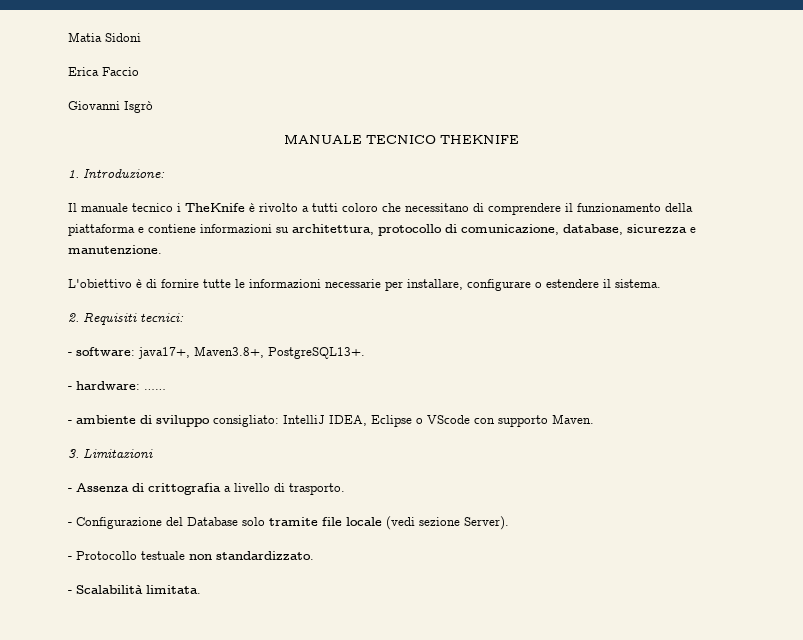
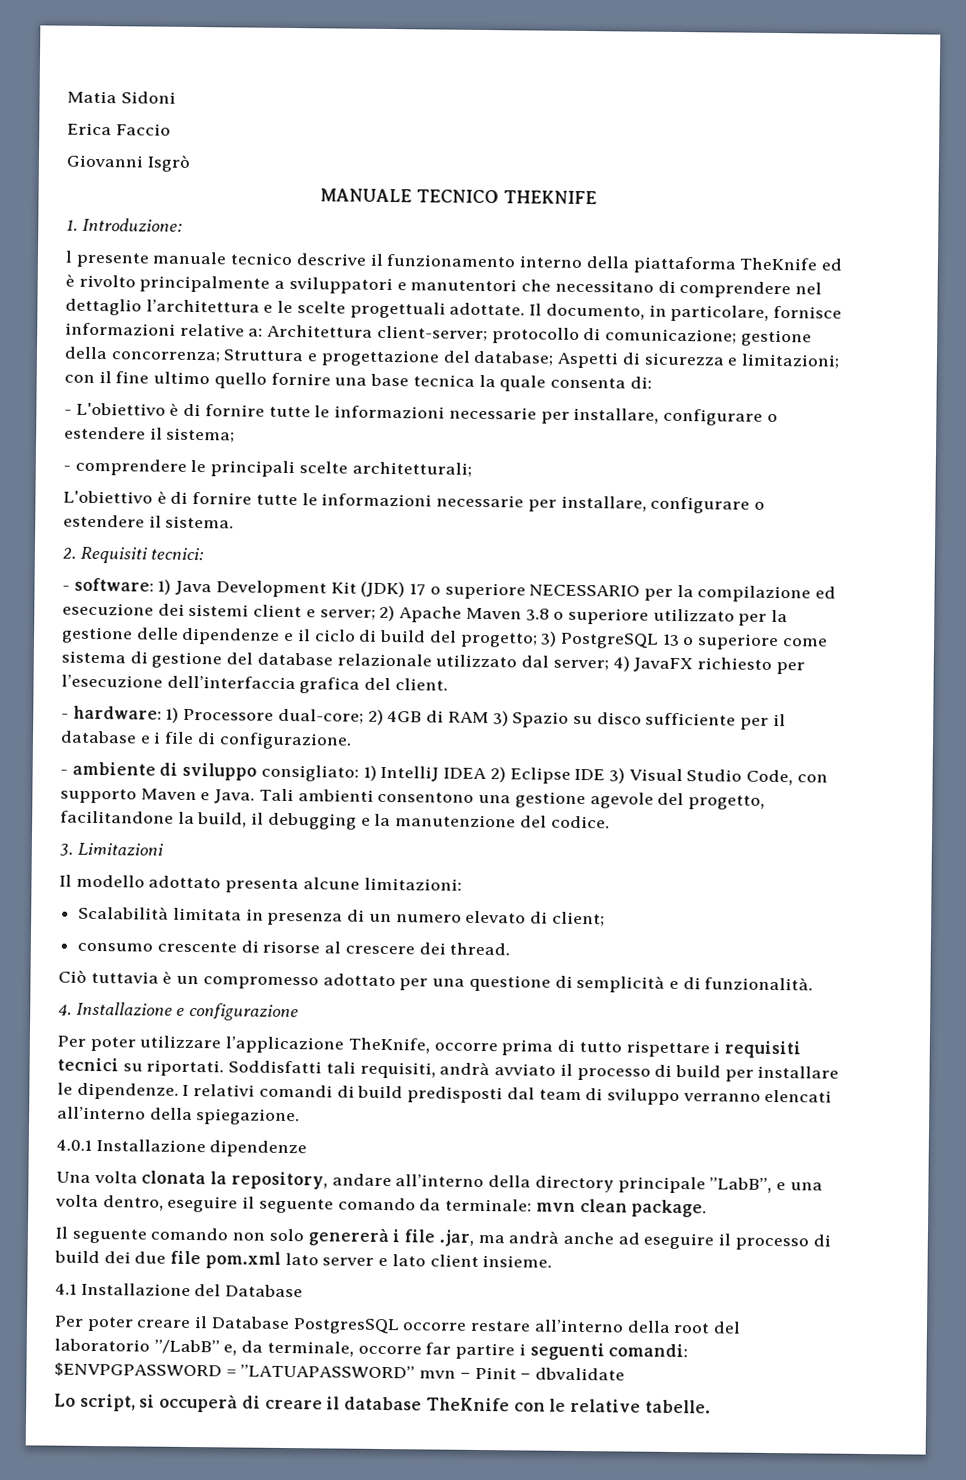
[68,203,693,215] [68,224,696,236] [68,245,162,254] Il manuale tecnico i TheKnife è rivolto a tutti coloro che necessitano di comprendere il funzionamento della piattaforma e contiene informazioni su architettura, protocollo di comunicazione, database, sicurezza e manutenzione. -> [65,250,842,274] [65,274,822,299] [65,298,842,322] [65,322,812,347] [64,346,839,369] [64,371,652,392] [64,402,778,426] [64,426,236,443] [63,458,472,478] l presente manuale tecnico descrive il funzionamento interno della piattaforma TheKnife ed è rivolto principalmente a sviluppatori e manutentori che necessitano di comprendere nel dettaglio l’architettura e le scelte progettuali adottate. Il documento, in particolare, fornisce informazioni relative a: Architettura client-server; protocollo di comunicazione; gestione della concorrenza; Struttura e progettazione del database; Aspetti di sicurezza e limitazioni; con il fine ultimo quello fornire una base tecnica la quale consenta di: // - L'obiettivo è di fornire tutte le informazioni necessarie per installare, configurare o estendere il sistema; // - comprendere le principali scelte architetturali;
[138,346,365,359] [68,381,166,390] java17+, Maven3.8+, PostgreSQL13+. // - hardware: …… -> [157,579,837,603] [62,602,789,626] [61,626,828,651] [61,650,805,675] [61,674,448,694] [61,705,786,730] [60,730,352,750] 1) Java Development Kit (JDK) 17 o superiore NECESSARIO per la compilazione ed esecuzione dei sistemi client e server; 2) Apache Maven 3.8 o superiore utilizzato per la gestione delle dipendenze e il ciclo di build del progetto; 3) PostgreSQL 13 o superiore come sistema di gestione del database relazionale utilizzato dal server; 4) JavaFX richiesto per l’esecuzione dell’interfaccia grafica del client. // - hardware: 1) Processore dual-core; 2) 4GB di RAM 3) Spazio su disco sufficiente per il database e i file di configurazione.
[283,414,594,427] [68,448,153,459] [68,483,345,495] [68,516,509,530] [68,551,314,560] [68,585,201,594] IntelliJ IDEA, Eclipse o VScode con supporto Maven. // 3. Limitazioni // - Assenza di crittografia a livello di trasporto. // - Configurazione del Database solo tramite file locale (vedi sezione Server). // - Protocollo testuale non standardizzato. // - Scalabilità limitata. -> [362,765,828,786] [60,788,765,810] [60,810,610,830] [59,842,163,856] [59,874,462,894] [78,905,605,927] [77,940,511,956] [58,969,814,993] [58,1001,300,1022] [57,1035,801,1059] [57,1057,840,1082] [57,1082,833,1106] [57,1106,301,1126] [56,1139,308,1158] [56,1170,823,1194] [55,1194,708,1218] [55,1226,831,1251] [54,1250,553,1269] [55,1282,304,1298] [54,1315,741,1335] [54,1338,689,1361] [54,1362,626,1381] [54,1393,711,1414] 1) IntelliJ IDEA 2) Eclipse IDE 3) Visual Studio Code, con supporto Maven e Java. Tali ambienti consentono una gestione agevole del progetto, facilitandone la build, il debugging e la manutenzione del codice. // 3. Limitazioni // Il modello adottato presenta alcune limitazioni: // Scalabilità limitata in presenza di un numero elevato di client; // consumo crescente di risorse al crescere dei thread. // Ciò tuttavia è un compromesso adottato per una questione di semplicità e di funzionalità. // 4. Installazione e configurazione // Per poter utilizzare l’applicazione TheKnife, occorre prima di tutto rispettare i requisiti tecnici su riportati. Soddisfatti tali requisiti, andrà avviato il processo di build per installare le dipendenze. I relativi comandi di build predisposti dal team di sviluppo verranno elencati all’interno della spiegazione. // 4.0.1 Installazione dipendenze // Una volta clonata la repository, andare all’interno della directory principale ”LabB”, e una volta dentro, eseguire il seguente comando da terminale: mvn clean package. // Il seguente comando non solo genererà i file .jar, ma andrà anche ad eseguire il processo di build dei due file pom.xml lato server e lato client insieme. // 4.1 Installazione del Database // Per poter creare il Database PostgresSQL occorre restare all’interno della root del laboratorio ”/LabB” e, da terminale, occorre far partire i seguenti comandi: $ENVPGPASSWORD = ”LATUAPASSWORD” mvn − Pinit − dbvalidate // Lo script, si occuperà di creare il database TheKnife con le relative tabelle.

